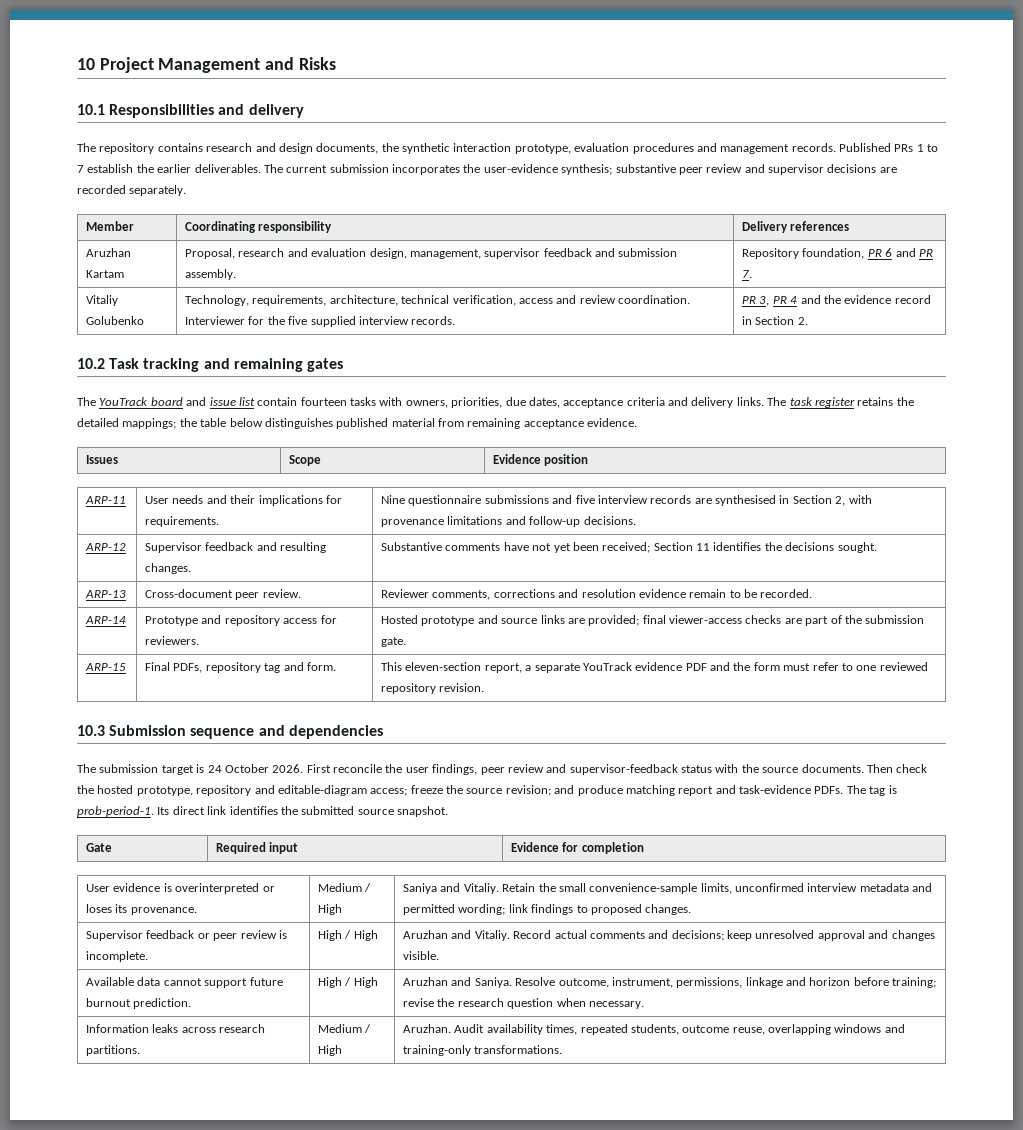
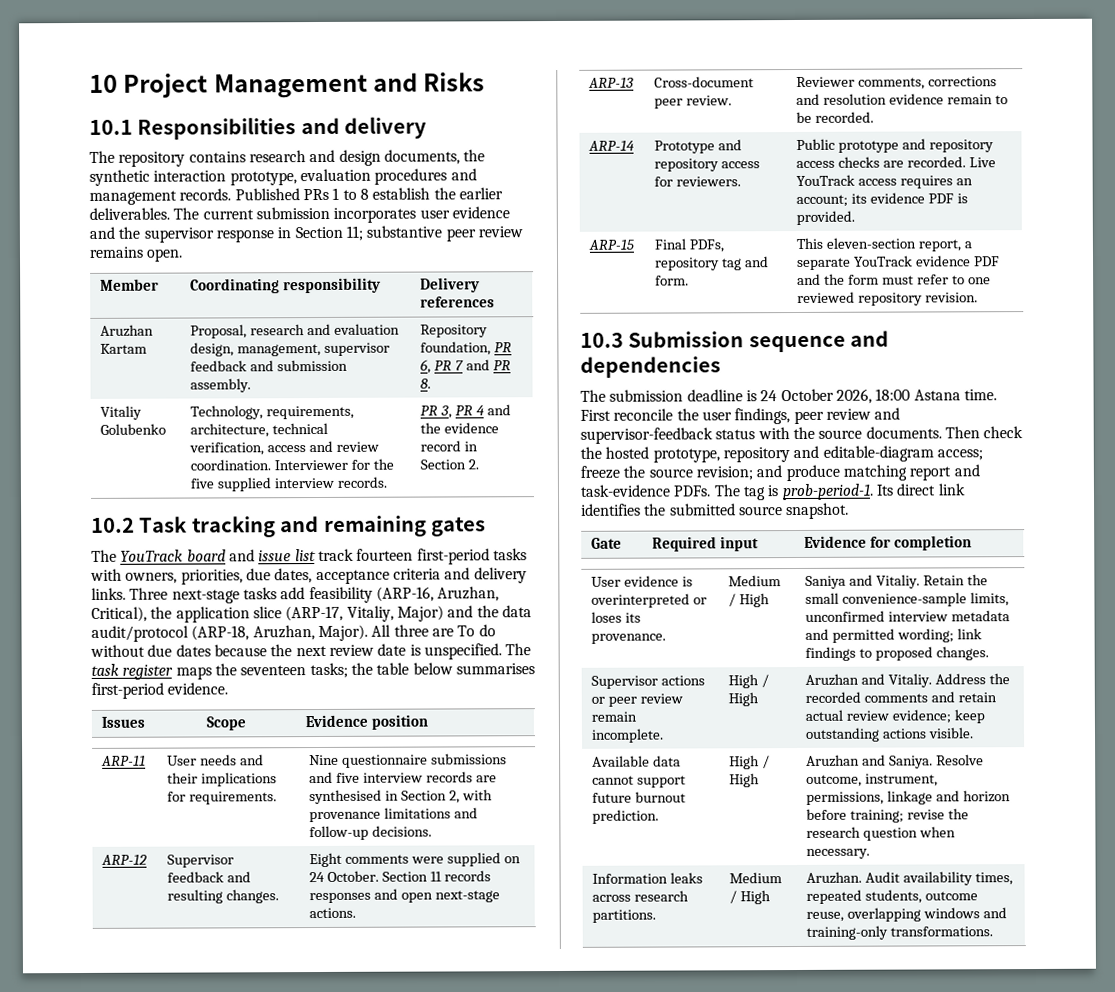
[77,165,84,173] 7 -> [359,188,369,200] 8
[463,164,897,175] [77,185,187,196] the user-evidence synthesis; substantive peer review and supervisor decisions are recorded separately. -> [419,206,510,219] [89,225,523,243] [89,246,184,262] user evidence and the supervisor response in Section 11; substantive peer review remains open.
[885,248,893,257] 6 -> [420,359,464,374] 6, PR 7
[742,270,753,278] 7. -> [420,378,432,389] 8.
[257,397,347,406] contain fourteen -> [317,548,490,565] track fourteen first-period
[767,397,914,408] [77,418,584,429] The task register retains the detailed mappings; the table below distinguishes published material from remaining acceptance -> [129,586,500,604] [91,605,532,623] [91,624,496,642] [90,643,532,660] [91,662,535,680] [91,682,164,699] Three next-stage tasks add feasibility (ARP-16, Aruzhan, Critical), the application slice (ARP-17, Vitaliy, Major) and the data audit/protocol (ARP-18, Aruzhan, Major). All three are To do without due dates because the next review date is unspecified. The task register maps the seventeen tasks; the table below summarises first-period
[381,542,877,553] Substantive comments have not yet been received; Section 11 identifies the decisions sought. -> [309,852,521,868] [309,870,491,883] [309,888,500,904] [309,907,357,919] Eight comments were supplied on 24 October. Section 11 records responses and open next-stage actions.
[381,615,419,624] Hosted -> [796,138,836,150] Public
[501,615,925,626] [381,637,407,647] source links are provided; final viewer-access checks are part of the submission gate. -> [928,139,994,153] [796,156,996,168] [796,174,973,189] [796,192,968,207] [796,210,856,225] repository access checks are recorded. Live YouTrack access requires an account; its evidence PDF is provided.
[161,765,194,775] target -> [686,389,743,402] deadline
[272,764,304,773] 2026. -> [835,388,997,404] 2026, 18:00 Astana time.
[146,930,195,939] feedback -> [660,675,705,686] actions
[278,930,287,939] is -> [591,711,638,722] remain
[513,930,935,941] Record actual comments and decisions; keep unresolved approval and changes -> [934,673,1010,685] [805,691,997,703] [805,709,985,724] [805,727,927,742] Address the recorded comments and retain actual review evidence; keep outstanding actions

